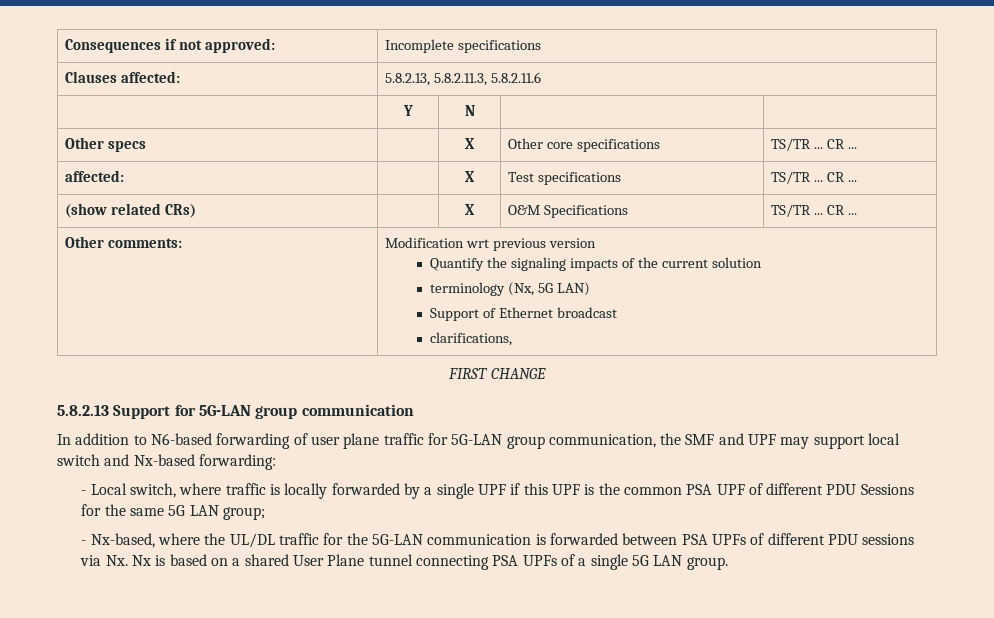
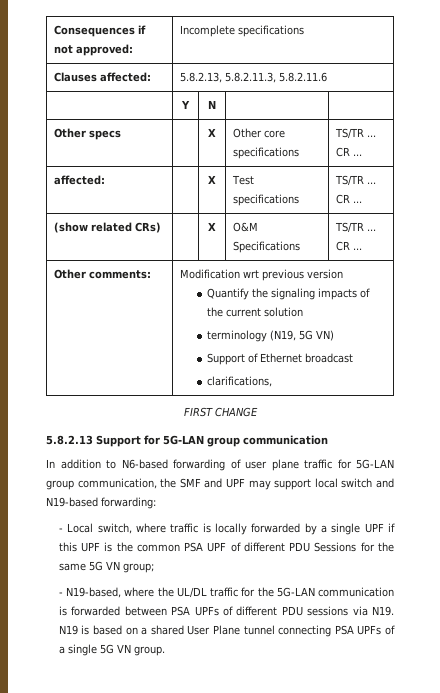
[508,282,590,296] (Nx, 5G LAN) -> [270,330,335,341] (N19, 5G VN)
[133,454,195,466] Nx-based -> [46,497,98,507] N19-based
[189,505,219,516] LAN -> [105,561,120,570] VN
[90,533,155,548] Nx-based, -> [66,587,122,598] N19-based,
[105,555,152,566] Nx. Nx -> [372,606,394,616] [58,625,78,635] N19. N19
[653,555,683,566] LAN -> [116,644,131,653] VN

